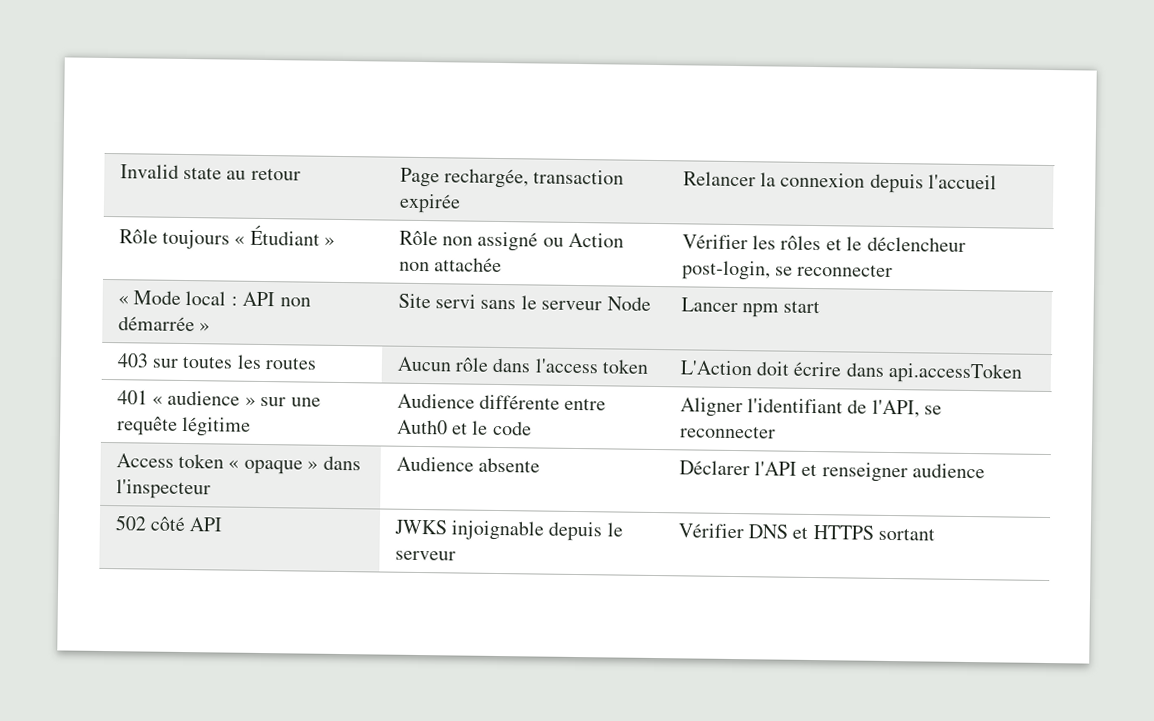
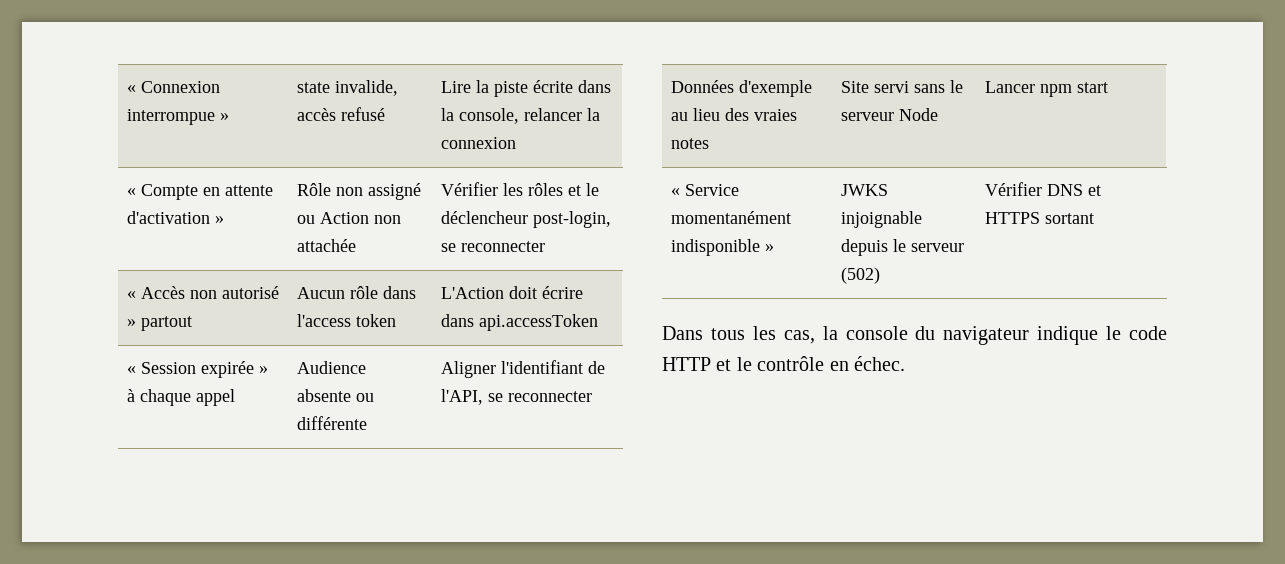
[119,164,301,181] [399,167,625,189] [398,193,461,214] [682,171,998,194] [118,224,320,250] Invalid state au retour | Page rechargée, transaction expirée | Relancer la connexion depuis l'accueil // Rôle toujours « Étudiant -> [126,81,220,93] [126,109,229,125] [296,80,398,96] [296,107,385,121] [440,80,611,97] [440,108,600,124] [440,137,516,149] [126,184,273,200] [126,211,210,224] « Connexion interrompue » | state invalide, accès refusé | Lire la piste écrite dans la console, relancer la connexion // « Compte en attente d'activation
[132,290,311,307] [117,316,210,332] [397,293,651,311] [680,297,821,318] [116,353,318,370] Mode local : API non démarrée » | Site servi sans le serveur Node | Lancer npm start // 403 sur toutes les routes -> [140,286,279,299] [126,316,192,331] Accès non autorisé » partout
[116,390,321,407] [116,416,251,437] [396,393,475,409] 401 « audience » sur une requête légitime | Audience -> [126,361,268,378] [126,389,235,406] [296,361,366,374] [296,389,374,402] « Session expirée » à chaque appel | Audience absente ou
[564,397,607,411] [396,419,532,436] entre Auth0 et le code -> (367, 423) none
[115,453,361,475] [115,479,211,500] [395,456,540,473] [678,460,986,483] [114,515,223,532] Access token « opaque » dans l'inspecteur | Audience absente | Déclarer l'API et renseigner audience // 502 côté API -> [670,80,812,97] [670,108,797,121] [670,138,709,149] [840,80,963,93] [840,108,938,121] [984,81,1108,97] [670,184,739,196] [670,211,791,224] [670,239,774,256] Données d'exemple au lieu des vraies notes | Site servi sans le serveur Node | Lancer npm start // « Service momentanément indisponible »
(456, 555) none -> [840,267,880,284] (502)
(936, 534) none -> [662,326,1167,345] [662,356,905,371] // Dans tous les cas, la console du navigateur indique le code HTTP et le contrôle en échec.

